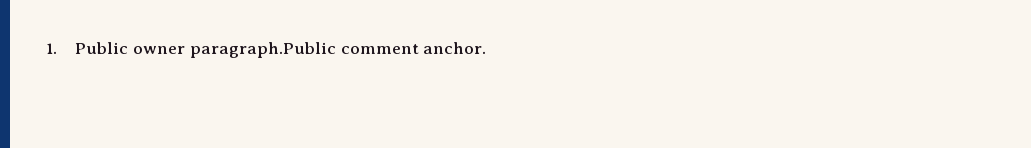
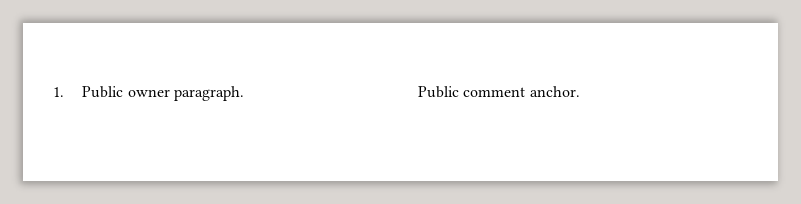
[189,42,336,58] paragraph.Public -> [173,86,244,101] [418,86,459,98] paragraph. // Public

